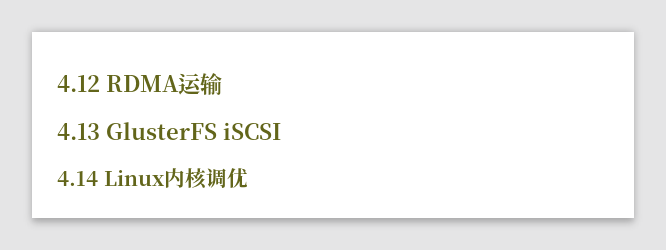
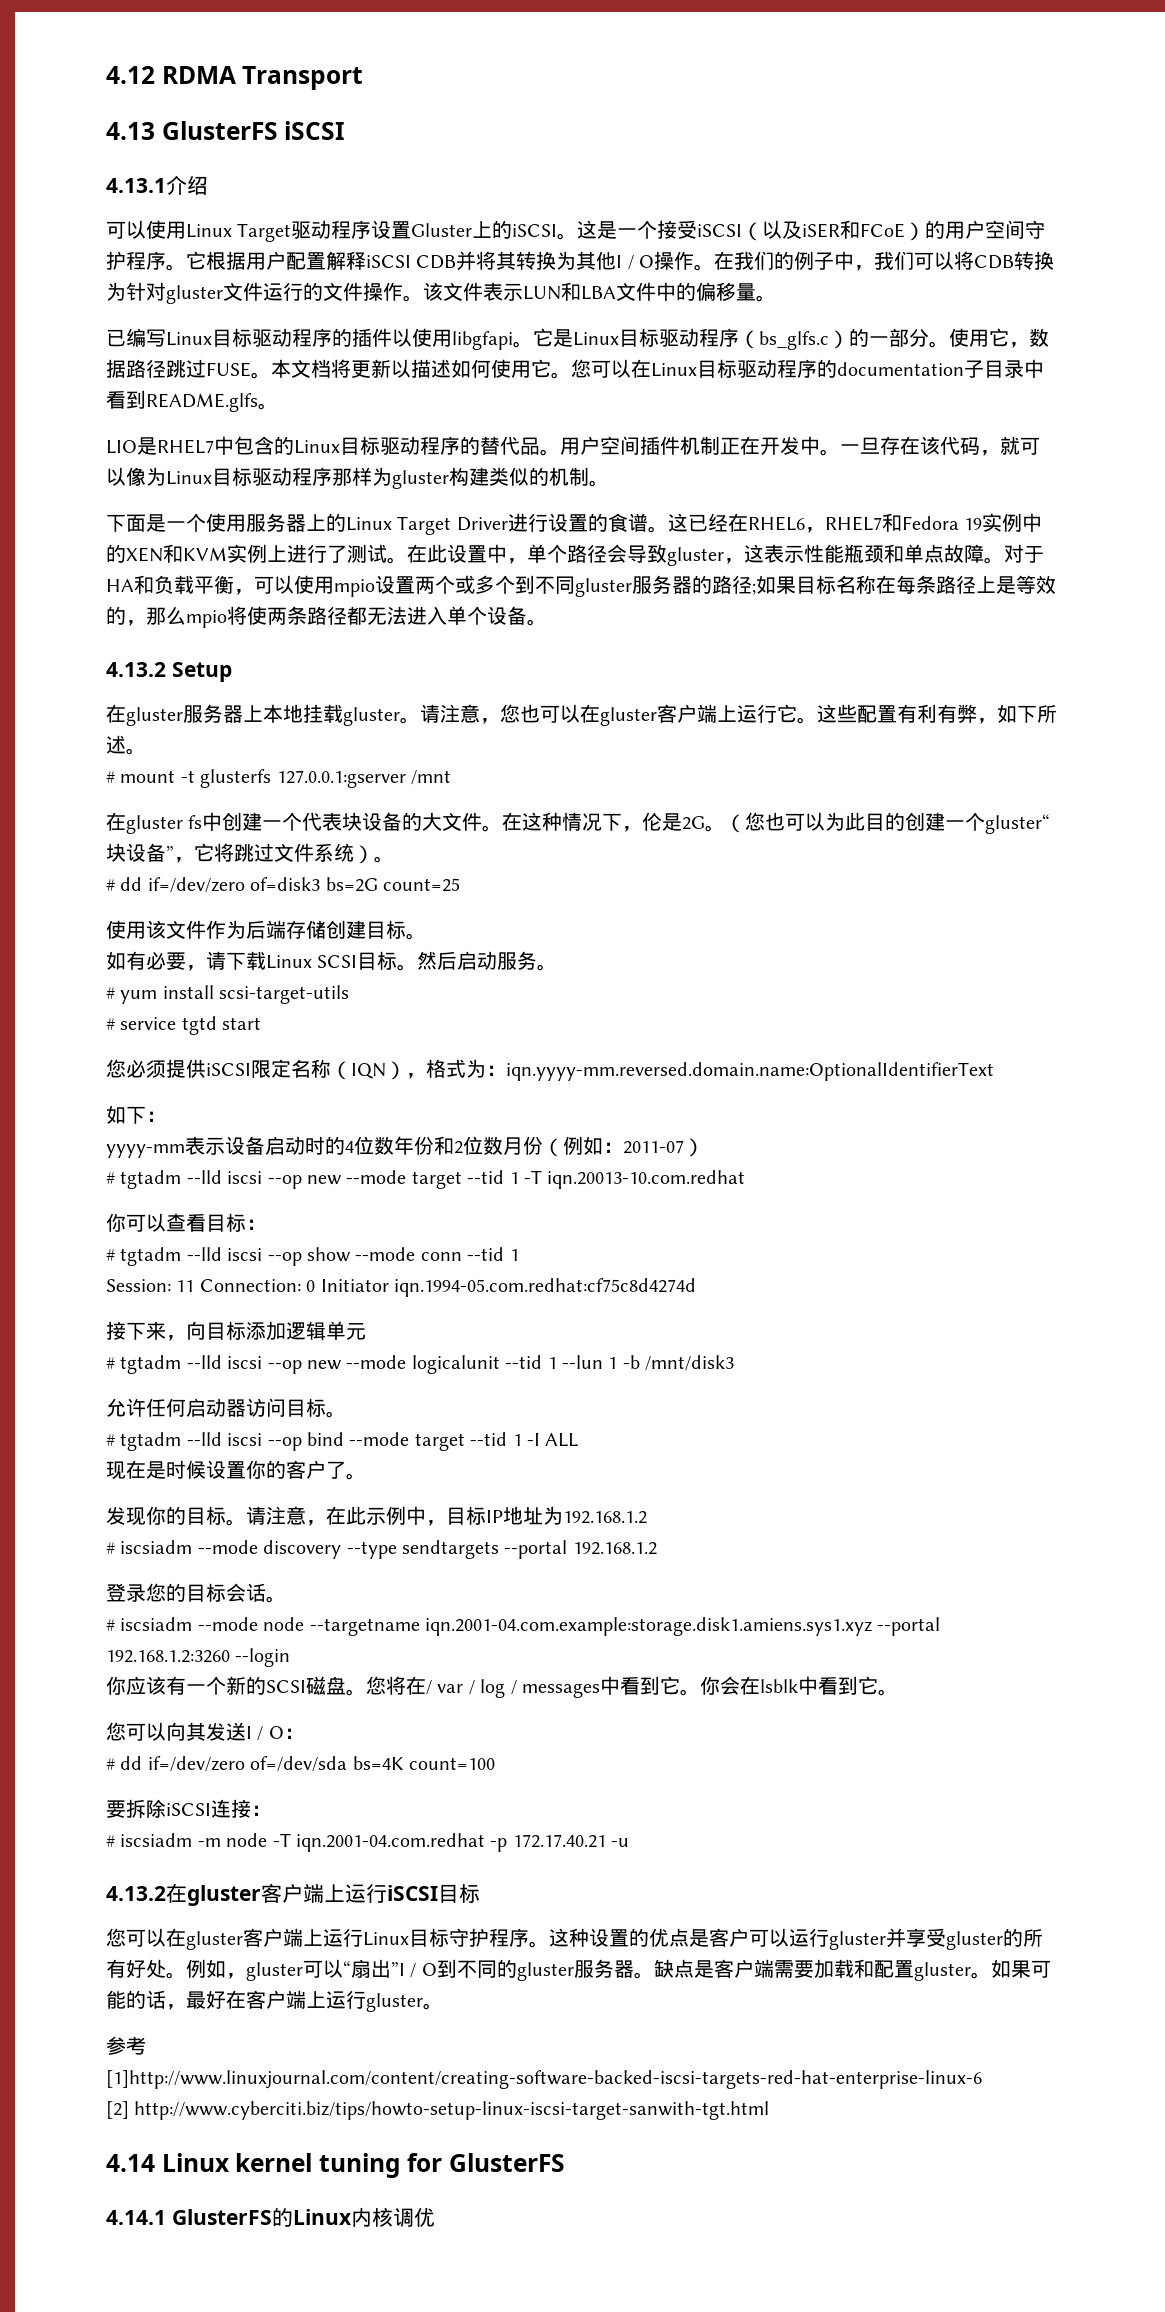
[178,73,222,95] 运输 -> [242,66,364,90] Transport
[57,171,98,186] 4.14 -> [106,176,208,195] [106,220,1046,242] [106,251,1055,271] [106,282,776,304] [106,328,1049,350] [106,359,1044,379] [106,390,278,412] [106,436,1040,456] [106,467,609,489] [106,513,1043,535] [106,544,1044,566] [106,575,1056,597] [106,606,547,628] [106,662,232,682] [106,704,1057,726] [106,735,146,755] [106,769,451,788] [106,812,1051,834] [106,843,394,864] [106,877,460,893] [106,920,426,940] [106,951,558,971] [106,985,350,1004] [106,1016,262,1035] [106,1059,994,1081] [106,1105,166,1124] [106,1136,704,1158] [106,1170,746,1189] [106,1213,266,1232] [106,1247,519,1266] [106,1278,696,1297] [106,1321,366,1341] [106,1355,735,1374] [106,1398,346,1418] [106,1432,579,1451] [106,1460,366,1480] [106,1506,647,1526] [106,1540,657,1559] [106,1583,286,1603] [106,1617,941,1636] [106,1648,291,1667] [106,1676,898,1698] [106,1722,304,1741] [106,1756,495,1772] [106,1799,271,1818] [106,1833,630,1852] [106,1883,480,1906] [106,1928,1043,1950] [106,1959,1051,1981] [106,1990,443,2012] [106,2036,146,2055] [106,2070,982,2089] [106,2101,770,2120] [106,2153,566,2178] [106,2208,293,2227] 4.13.1介绍 // 可以使用Linux Target驱动程序设置Gluster上的iSCSI。这是一个接受iSCSI（以及iSER和FCoE）的用户空间守护程序。它根据用户配置解释iSCSI CDB并将其转换为其他I / O操作。在我们的例子中，我们可以将CDB转换为针对gluster文件运行的文件操作。该文件表示LUN和LBA文件中的偏移量。 // 已编写Linux目标驱动程序的插件以使用libgfapi。它是Linux目标驱动程序（bs_glfs.c）的一部分。使用它，数据路径跳过FUSE。本文档将更新以描述如何使用它。您可以在Linux目标驱动程序的documentation子目录中看到README.glfs。 // LIO是RHEL7中包含的Linux目标驱动程序的替代品。用户空间插件机制正在开发中。一旦存在该代码，就可以像为Linux目标驱动程序那样为gluster构建类似的机制。 // 下面是一个使用服务器上的Linux Target Driver进行设置的食谱。这已经在RHEL6，RHEL7和Fedora 19实例中的XEN和KVM实例上进行了测试。在此设置中，单个路径会导致gluster，这表示性能瓶颈和单点故障。对于HA和负载平衡，可以使用mpio设置两个或多个到不同gluster服务器的路径;如果目标名称在每条路径上是等效的，那么mpio将使两条路径都无法进入单个设备。 // 4.13.2 Setup // 在gluster服务器上本地挂载gluster。请注意，您也可以在gluster客户端上运行它。这些配置有利有弊，如下所述。 // # mount -t glusterfs 127.0.0.1:gserver /mnt // 在gluster fs中创建一个代表块设备的大文件。在这种情况下，伦是2G。（您也可以为此目的创建一个gluster“块设备”，它将跳过文件系统）。 // # dd if=/dev/zero of=disk3 bs=2G count=25 // 使用该文件作为后端存储创建目标。 // 如有必要，请下载Linux SCSI目标。然后启动服务。 // # yum install scsi-target-utils // # service tgtd start // 您必须提供iSCSI限定名称（IQN），格式为：iqn.yyyy-mm.reversed.domain.name:OptionalIdentifierText // 如下： // yyyy-mm表示设备启动时的4位数年份和2位数月份（例如：2011-07） // # tgtadm --lld iscsi --op new --mode target --tid 1 -T iqn.20013-10.com.redhat // 你可以查看目标： // # tgtadm --lld iscsi --op show --mode conn --tid 1 // Session: 11 Connection: 0 Initiator iqn.1994-05.com.redhat:cf75c8d4274d // 接下来，向目标添加逻辑单元 // # tgtadm --lld iscsi --op new --mode logicalunit --tid 1 --lun 1 -b /mnt/disk3 // 允许任何启动器访问目标。 // # tgtadm --lld iscsi --op bind --mode target --tid 1 -I ALL // 现在是时候设置你的客户了。 // 发现你的目标。请注意，在此示例中，目标IP地址为192.168.1.2 // # iscsiadm --mode discovery --type sendtargets --portal 192.168.1.2 // 登录您的目标会话。 // # iscsiadm --mode node --targetname iqn.2001-04.com.example:storage.disk1.amiens.sys1.xyz --portal 192.168.1.2:3260 --login // 你应该有一个新的SCSI磁盘。您将在/ var / log / messages中看到它。你会在lsblk中看到它。 // 您可以向其发送I / O： // # dd if=/dev/zero of=/dev/sda bs=4K count=100 // 要拆除iSCSI连接： // # iscsiadm -m node -T iqn.2001-04.com.redhat -p 172.17.40.21 -u // 4.13.2在gluster客户端上运行iSCSI目标 // 您可以在gluster客户端上运行Linux目标守护程序。这种设置的优点是客户可以运行gluster并享受gluster的所有好处。例如，gluster可以“扇出”I / O到不同的gluster服务器。缺点是客户端需要加载和配置gluster。如果可能的话，最好在客户端上运行gluster。 // 参考 // [1]http://www.linuxjournal.com/content/creating-software-backed-iscsi-targets-red-hat-enterprise-linux-6 // [2] http://www.cyberciti.biz/tips/howto-setup-linux-iscsi-target-sanwith-tgt.html // 4.14 Linux kernel tuning for GlusterFS // 4.14.1 GlusterFS的

